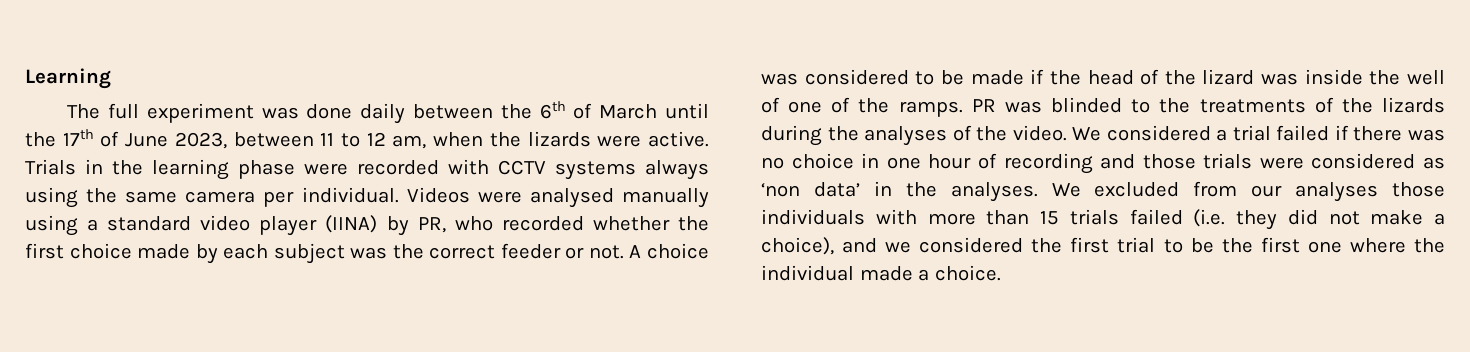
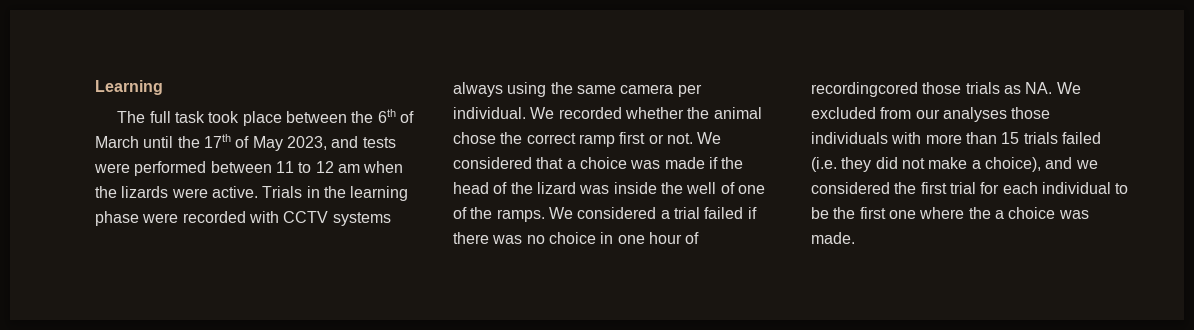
[146,103,406,124] experiment was done daily -> [175,111,282,126] task took place
[125,132,227,149] June 2023, -> [252,136,396,151] [94,161,207,176] May 2023, and tests were performed
[392,135,427,149] am, -> [337,164,360,173] am
[406,187,710,208] [25,215,709,236] [25,243,710,264] [761,69,964,85] Videos were analysed manually using a standard video player (IINA) by PR, who recorded whether the first choice made by each subject was the correct feeder or not. A choice was considered to be -> [530,107,762,119] [453,132,722,147] [453,157,661,169] We recorded whether the animal chose the correct ramp first or not. We considered that a choice was
[971,97,1446,113] [761,125,1067,146] PR was blinded to the treatments of the lizards during the analyses of the video. -> (545, 215) none
[1003,153,1445,174] [761,181,1038,202] recording and those trials were considered as ‘non data’ in the analyses. -> [811,82,1053,97] recordingcored those trials as NA.
(1156, 245) none -> [980,182,1111,194] for each individual
[761,265,1001,281] individual made a choice. -> [994,207,1089,219] [811,232,855,244] a choice was made.

